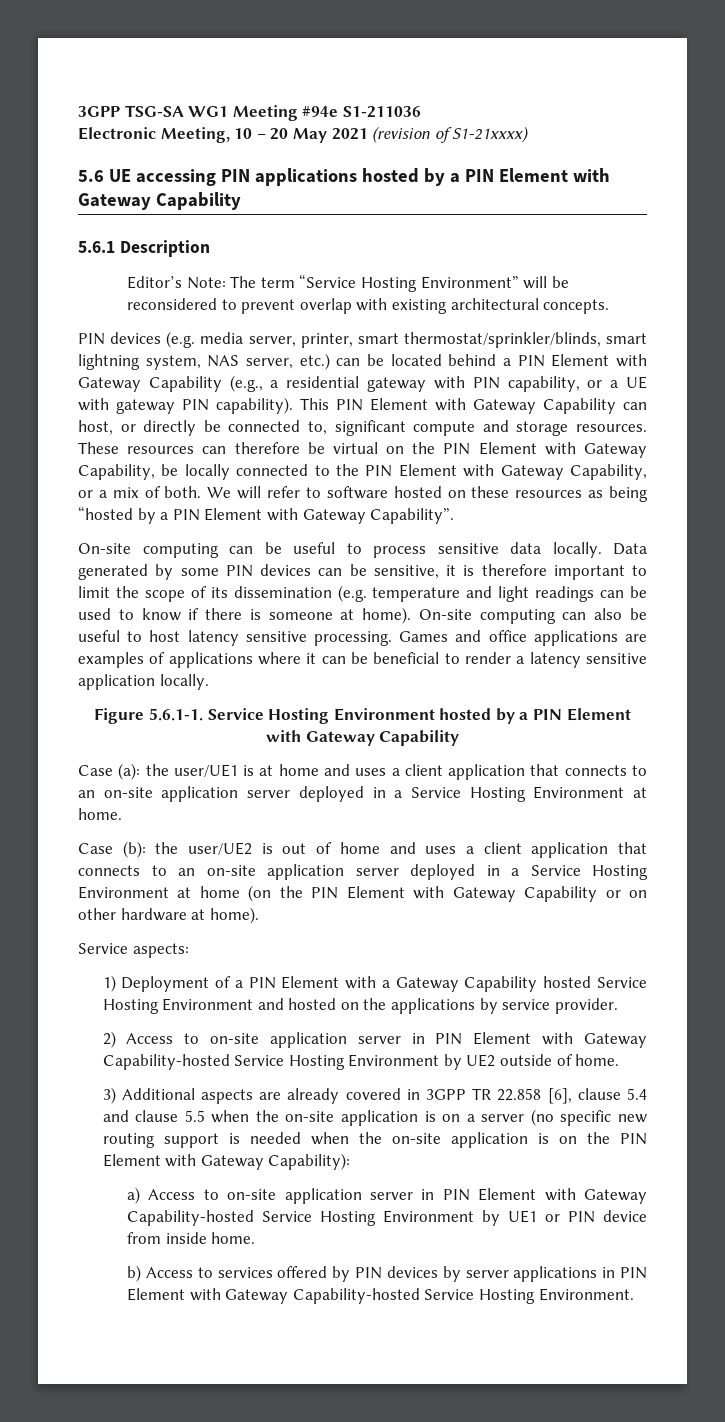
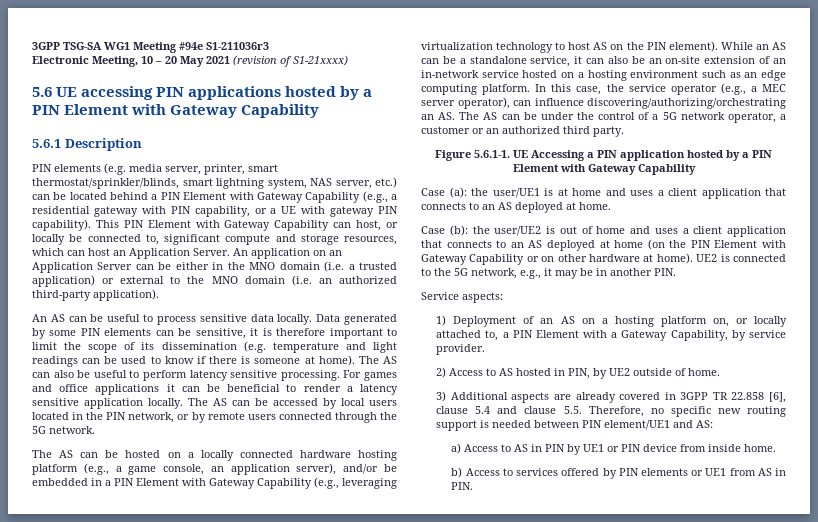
[342,106,421,118] S1-211036 -> [206,42,269,50] S1-211036r3
[127,274,569,292] [127,298,610,314] [78,332,162,345] // Editor’s Note: The term “Service Hosting Environment” will be reconsidered to prevent overlap with existing architectural concepts. // PIN devices -> [32,164,101,172] // PIN elements
[143,420,197,436] directly -> [32,234,65,245] locally
[576,424,648,432] [78,442,647,458] [78,464,647,480] [78,486,649,502] [78,506,455,524] [78,543,219,558] resources. These resources can therefore be virtual on the PIN Element with Gateway Capability, be locally connected to the PIN Element with Gateway Capability, or a mix of both. We will refer to software hosted on these resources as being “hosted by a PIN Element with Gateway Capability”. // On-site computing -> [344,236,397,245] [32,248,342,259] [32,261,398,273] [32,275,397,287] [32,289,159,301] [32,314,65,322] resources, which can host an Application Server. An application on an Application Server can be either in the MNO domain (i.e. a trusted application) or external to the MNO domain (i.e. an authorized third-party application). // An AS
[260,564,311,576] devices -> [104,328,152,336] elements
[418,609,556,624] On-site computing -> [358,356,397,364] The AS
[149,630,181,642] host -> [143,370,187,381] perform
[399,631,449,642] Games -> [343,370,397,381] For games
[625,634,647,642] [78,652,301,668] are examples of applications where -> (160, 389) none
[94,708,435,724] // Figure 5.6.1-1. Service Hosting Environment -> [188,398,397,409] [32,412,397,423] [32,426,95,434] [32,450,397,461] [32,463,397,475] [32,477,397,489] [421,41,786,53] [421,56,786,67] [421,70,786,81] [421,83,786,95] [421,97,786,109] [421,112,786,123] [421,126,624,137] [435,150,685,161] The AS can be accessed by local users located in the PIN network, or by remote users connected through the 5G network. // The AS can be hosted on a locally connected hardware hosting platform (e.g., a game console, an application server), and/or be embedded in a PIN Element with Gateway Capability (e.g., leveraging virtualization technology to host AS on the PIN element). While an AS can be a standalone service, it can also be an on-site extension of an in-network service hosted on a hosting environment such as an edge computing platform. In this case, the service operator (e.g., a MEC server operator), can influence discovering/authorizing/orchestrating an AS. The AS can be under the control of a 5G network operator, a customer or an authorized third party. // Figure 5.6.1-1. UE Accessing a PIN application
[103,786,625,802] on-site application server deployed in a Service Hosting Environment -> [498,202,563,213] AS deployed
[206,864,648,880] [78,886,169,899] on-site application server deployed in a Service Hosting Environment -> [528,240,595,251] AS deployed
(259, 915) none -> [696,254,786,262] [421,268,676,279] UE2 is connected to the 5G network, e.g., it may be in another PIN.
(232, 982) none -> [540,316,787,327] [436,330,499,341] an AS on a hosting platform on, or locally attached to,
[464,976,647,992] [102,998,476,1014] Capability hosted Service Hosting Environment and hosted on the applications -> [670,330,728,341] Capability,
[210,1032,647,1048] [102,1054,440,1070] on-site application server in PIN Element with Gateway Capability-hosted Service Hosting Environment -> [499,368,591,379] AS hosted in PIN,
[184,1109,554,1126] 5.5 when the on-site application is on a server (no -> [563,406,664,417] 5.5. Therefore, no
[310,1132,647,1148] [102,1153,351,1170] [127,1187,647,1204] [127,1210,475,1226] when the on-site application is on the PIN Element with Gateway Capability): // a) Access to on-site application server in PIN Element with Gateway Capability-hosted Service Hosting Environment -> [534,420,714,430] [451,443,566,454] between PIN element/UE1 and AS: // a) Access to AS in PIN
[386,1266,648,1282] [127,1288,634,1304] devices by server applications in PIN Element with Gateway Capability-hosted Service Hosting Environment. -> [640,468,786,476] [451,482,474,490] elements or UE1 from AS in PIN.

